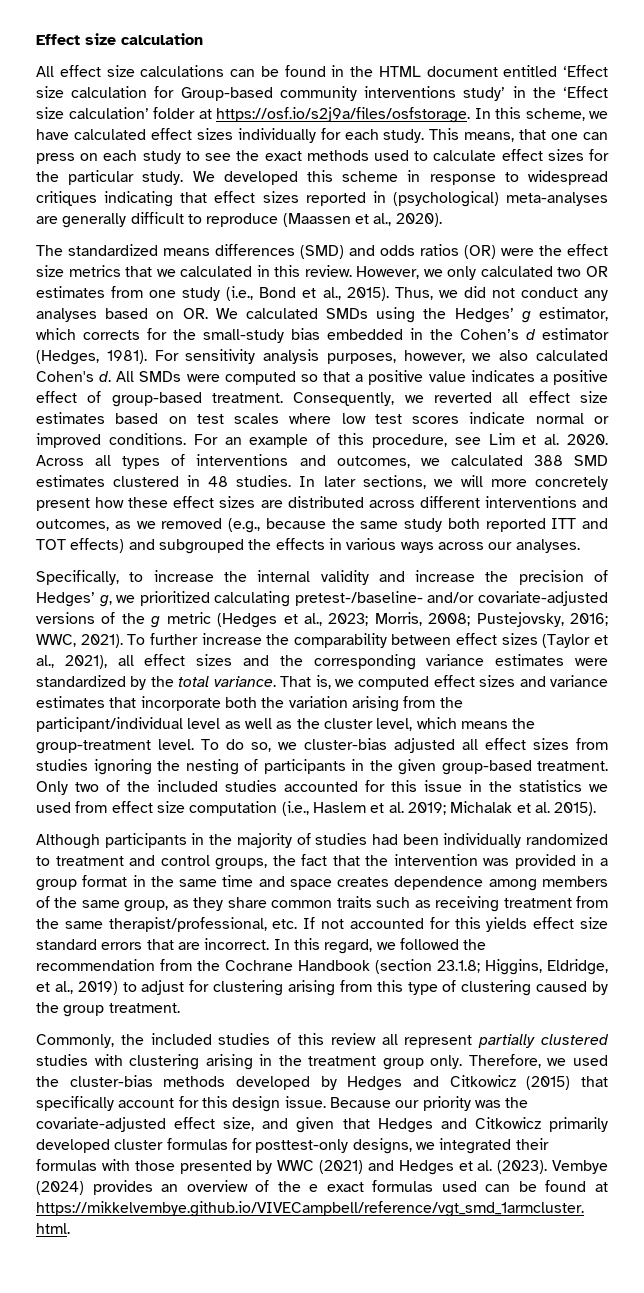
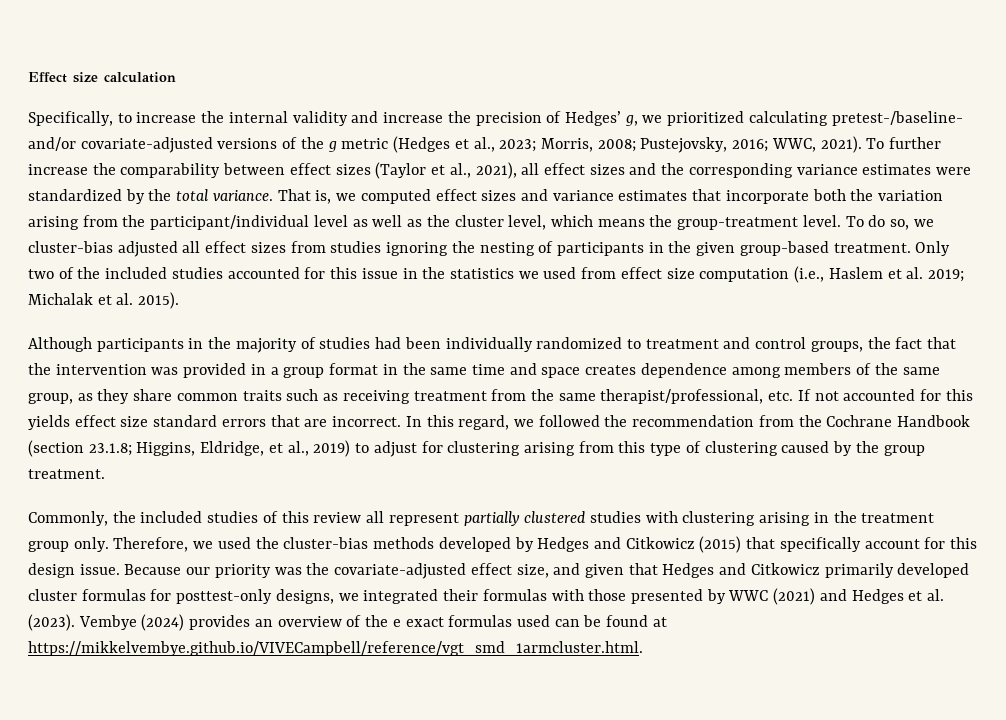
[36,65,608,77] [36,86,608,101] [36,107,608,123] [36,128,608,143] [36,149,609,164] [36,170,608,185] [36,191,608,207] [36,212,442,228] [36,244,608,259] [36,265,609,280] [36,286,608,301] [36,307,608,323] [36,328,609,343] [36,349,608,365] [36,370,608,385] [36,391,608,407] [36,412,609,424] [36,433,608,448] [36,454,609,469] [36,475,609,490] [36,496,609,511] [36,518,608,533] [36,538,580,554] // All effect size calculations can be found in the HTML document entitled ‘Effect size calculation for Group-based community interventions study’ in the ‘Effect size calculation’ folder at https://osf.io/s2j9a/files/osfstorage. In this scheme, we have calculated effect sizes individually for each study. This means, that one can press on each study to see the exact methods used to calculate effect sizes for the particular study. We developed this scheme in response to widespread critiques indicating that effect sizes reported in (psychological) meta-analyses are generally difficult to reproduce (Maassen et al., 2020). // The standardized means differences (SMD) and odds ratios (OR) were the effect size metrics that we calculated in this review. However, we only calculated two OR estimates from one study (i.e., Bond et al., 2015). Thus, we did not conduct any analyses based on OR. We calculated SMDs using the Hedges’ g estimator, which corrects for the small-study bias embedded in the Cohen’s d estimator (Hedges, 1981). For sensitivity analysis purposes, however, we also calculated Cohen's d. All SMDs were computed so that a positive value indicates a positive effect of group-based treatment. Consequently, we reverted all effect size estimates based on test scales where low test scores indicate normal or improved conditions. For an example of this procedure, see Lim et al. 2020. Across all types of interventions and outcomes, we calculated 388 SMD estimates clustered in 48 studies. In later sections, we will more concretely present how these effect sizes are distributed across different interventions and outcomes, as we removed (e.g., because the same study both reported ITT and TOT effects) and subgrouped the effects in various ways across our analyses. -> (176, 77) none

